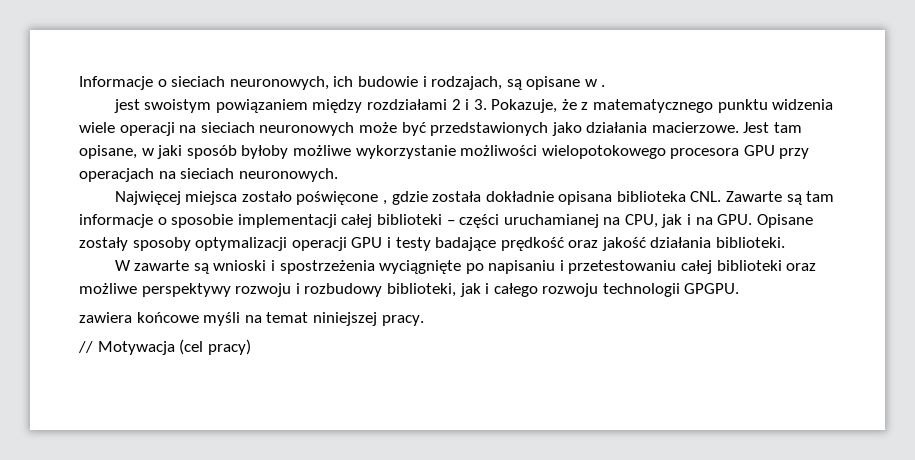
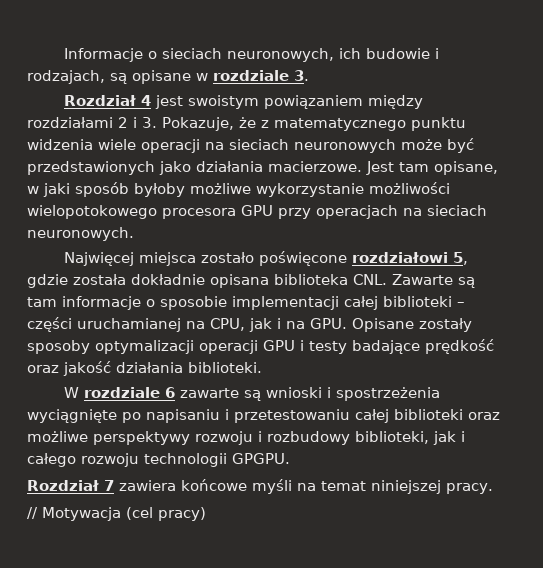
[601,85,606,87] . // -> [213,70,309,81] [64,95,152,106] rozdziale 3. // Rozdział 4
[382,200,387,205] , -> [352,252,469,265] rozdziałowi 5,
(131, 265) none -> [84,387,176,398] rozdziale 6
(740, 288) none -> [27,480,114,491] Rozdział 7

